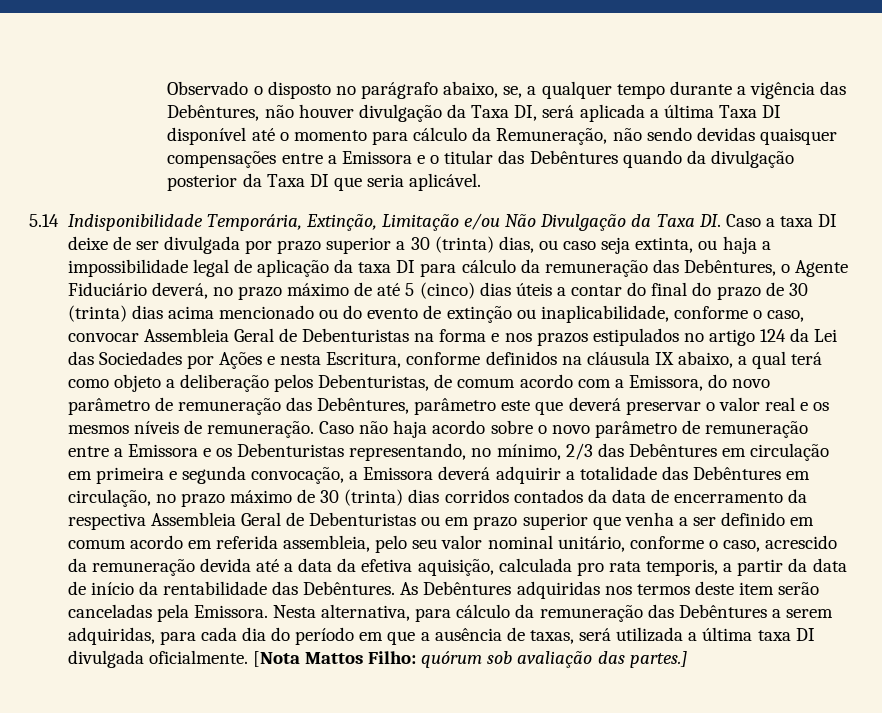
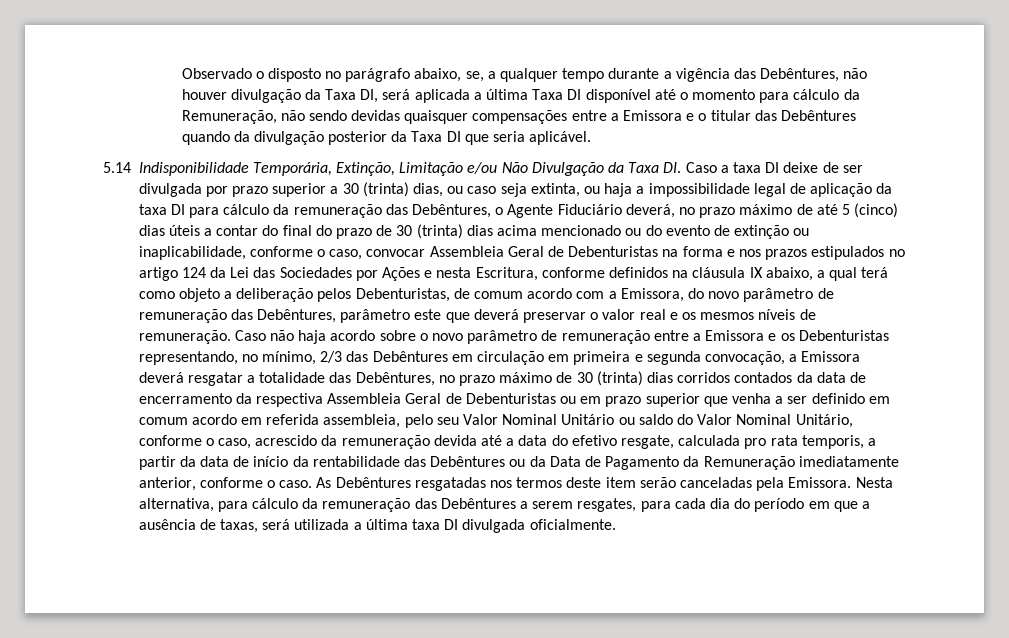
[495,466,561,484] adquirir -> [187,372,243,386] resgatar
[693,466,811,480] [67,489,151,507] Debêntures em circulação, -> [355,372,435,386] Debêntures,
[441,535,625,552] valor nominal unitário, -> [463,414,853,428] Valor Nominal Unitário ou saldo do Valor Nominal Unitário,
[337,558,494,576] da efetiva aquisição, -> [551,435,674,449] do efetivo resgate,
[303,581,396,595] Debêntures. -> [430,456,899,470] [138,477,313,491] Debêntures ou da Data de Pagamento da Remuneração imediatamente anterior, conforme o caso.
[516,581,600,599] adquiridas -> [414,477,486,491] resgatadas
[67,627,155,645] adquiridas, -> [577,498,637,512] resgates,
[252,650,687,668] [Nota Mattos Filho: quórum sob avaliação das partes.] -> (616, 524) none

